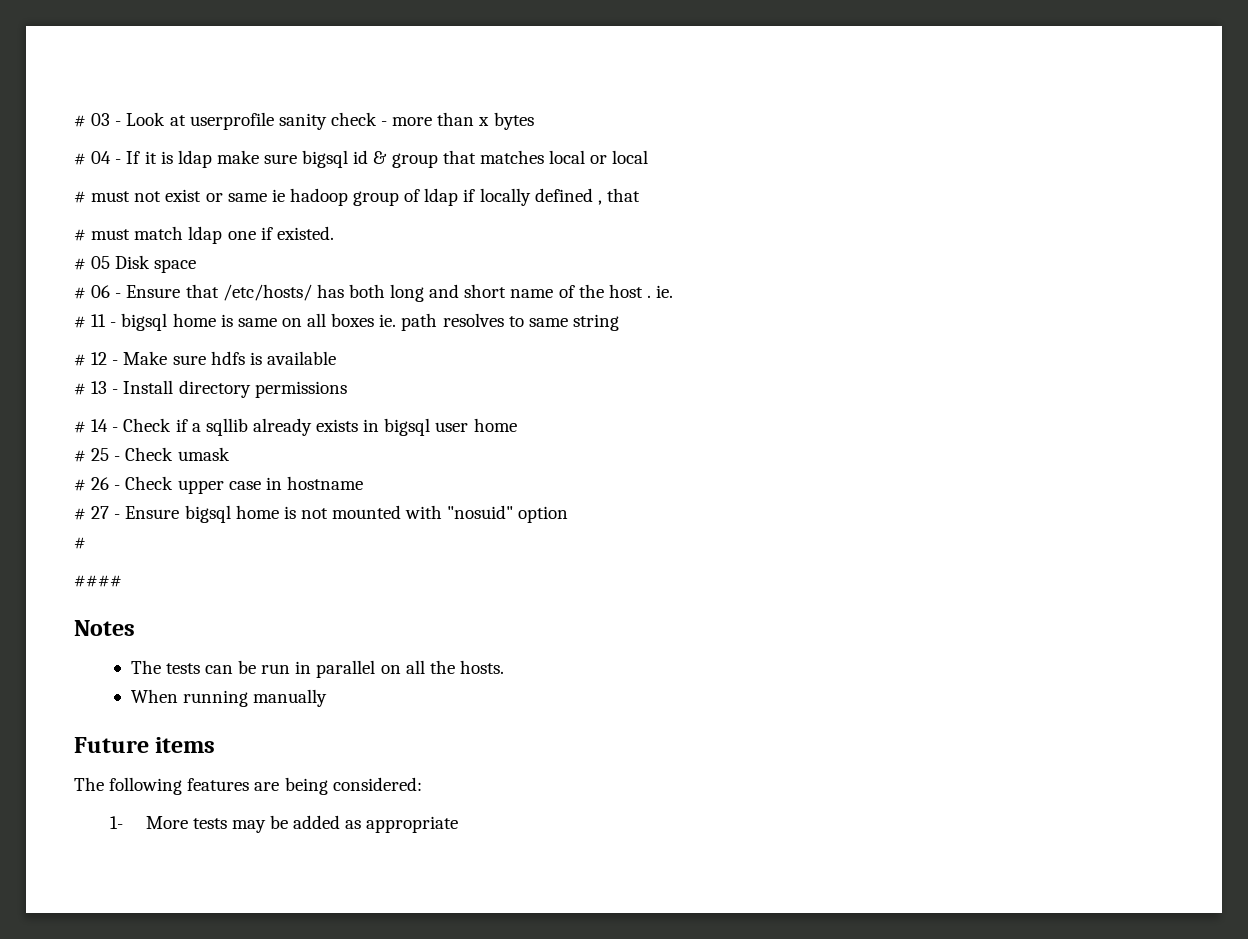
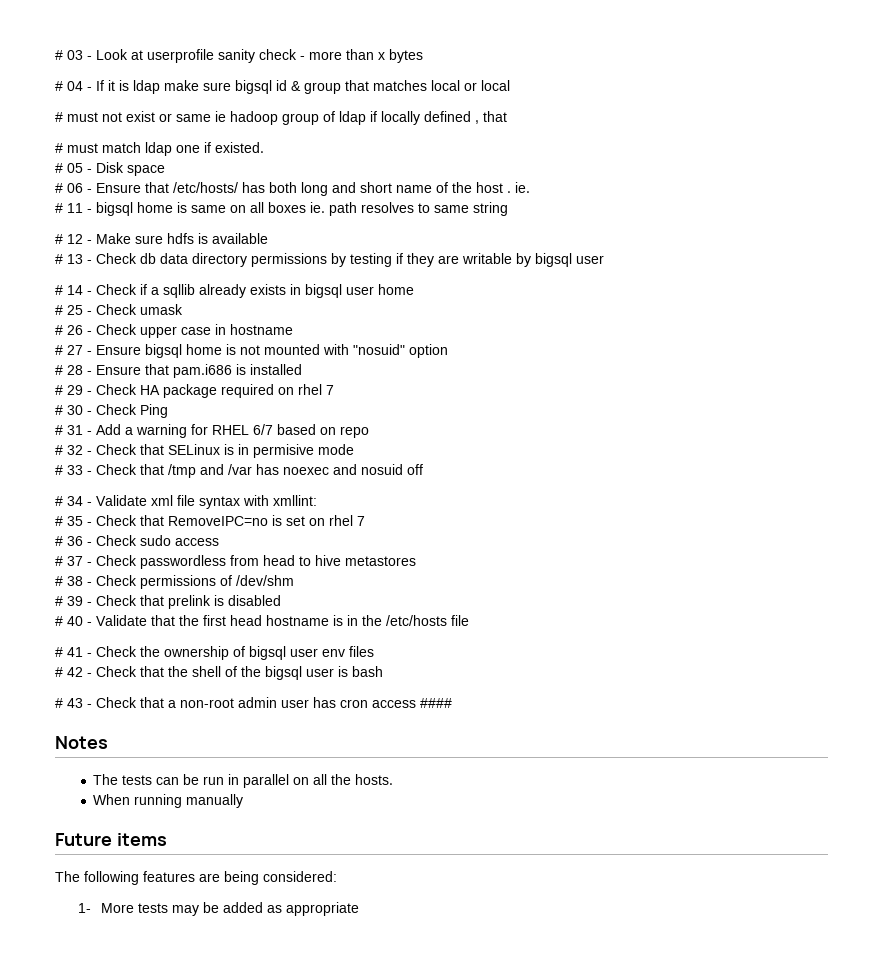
(111, 262) none -> [87,169,92,173] -
[123,380,174,394] Install -> [96,253,188,264] Check db data
(347, 389) none -> [331,253,604,267] by testing if they are writable by bigsql user
(86, 543) // -> [67,364,302,378] [55,384,334,398] [55,404,168,418] [55,424,369,438] [55,444,354,458] [55,464,423,478] [55,495,317,509] [55,515,365,526] [55,535,219,546] [55,555,416,569] [55,575,294,589] [55,595,281,609] [55,615,469,626] [55,646,374,660] [55,666,383,680] [55,697,416,708] 28 - Ensure that pam.i686 is installed // # 29 - Check HA package required on rhel 7 // # 30 - Check Ping // # 31 - Add a warning for RHEL 6/7 based on repo // # 32 - Check that SELinux is in permisive mode // # 33 - Check that /tmp and /var has noexec and nosuid off // # 34 - Validate xml file syntax with xmllint: // # 35 - Check that RemoveIPC=no is set on rhel 7 // # 36 - Check sudo access // # 37 - Check passwordless from head to hive metastores // # 38 - Check permissions of /dev/shm // # 39 - Check that prelink is disabled // # 40 - Validate that the first head hostname is in the /etc/hosts file // # 41 - Check the ownership of bigsql user env files // # 42 - Check that the shell of the bigsql user is bash // # 43 - Check that a non-root admin user has cron access

